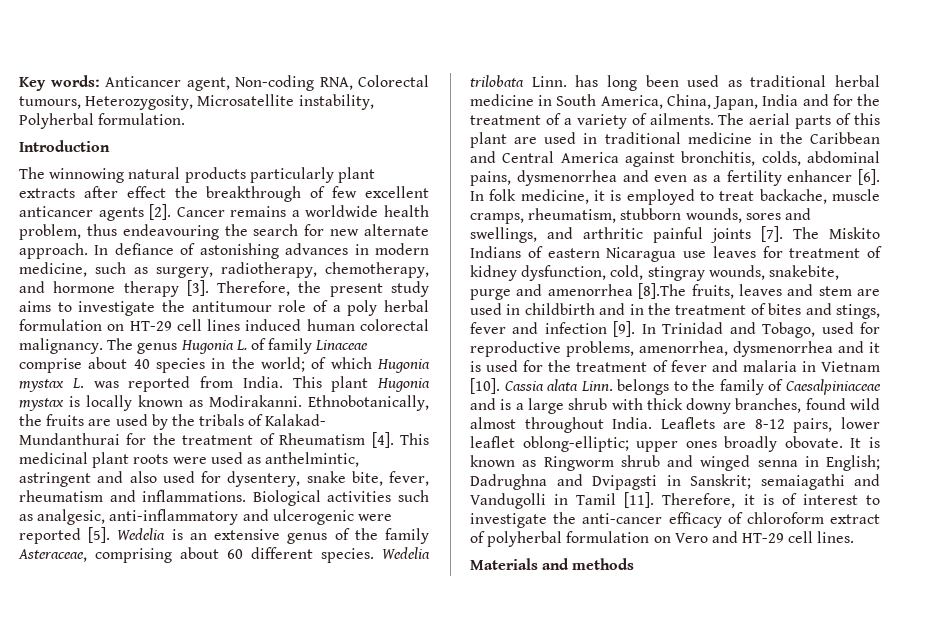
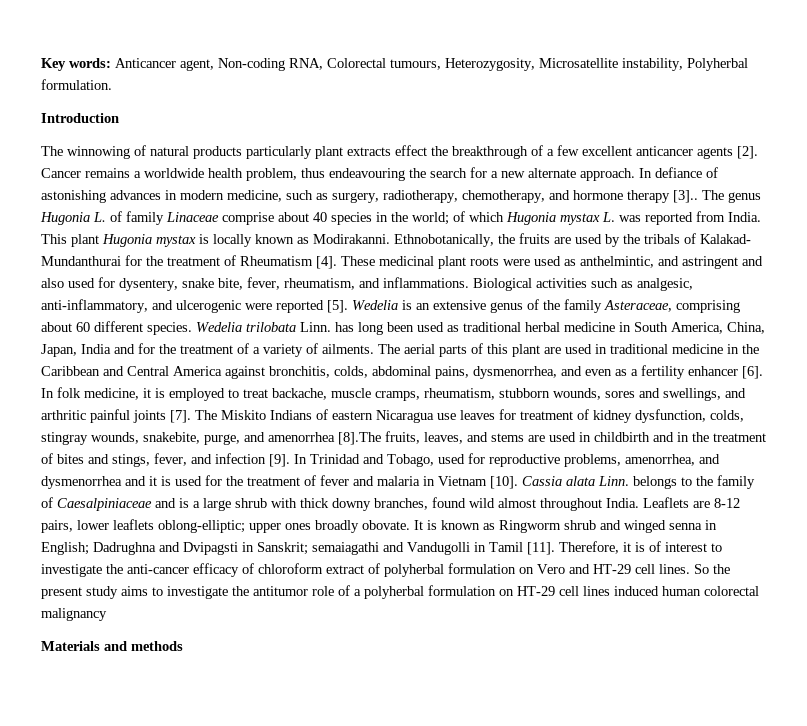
(125, 175) none -> [134,145,146,156] of
[83,186,118,198] after -> (391, 151) none
(326, 192) none -> [547,149,554,156] a
(325, 230) none -> [491,171,498,178] a
[186,280,429,297] [19,300,430,316] [19,319,429,331] [19,338,103,354] [3]. Therefore, the present study aims to investigate the antitumour role of a poly herbal formulation on HT-29 cell lines induced human colorectal malignancy. -> [673,190,698,203] [3]..
[400,433,429,445] This -> [341,256,375,266] These
(360, 459) none -> [658,256,679,266] and
[19,490,103,502] rheumatism -> [284,278,355,290] rheumatism,
[109,509,239,525] anti-inflammatory -> [41,299,148,313] anti-inflammatory,
[516,170,617,186] dysmenorrhea -> [473,366,557,379] dysmenorrhea,
[610,265,644,280] cold, -> [710,410,744,422] colds,
[470,289,511,300] purge -> [204,434,240,445] purge,
[738,284,852,296] leaves and stem -> [424,432,524,444] leaves, and stems
[470,322,506,334] fever -> [154,453,187,466] fever,
(728, 348) none -> [699,454,720,464] and
[470,436,515,448] leaflet -> [113,519,154,530] leaflets
(855, 537) none -> [694,564,730,574] [41,585,759,599] [41,608,107,621] So the present study aims to investigate the antitumor role of a polyherbal formulation on HT-29 cell lines induced human colorectal malignancy

